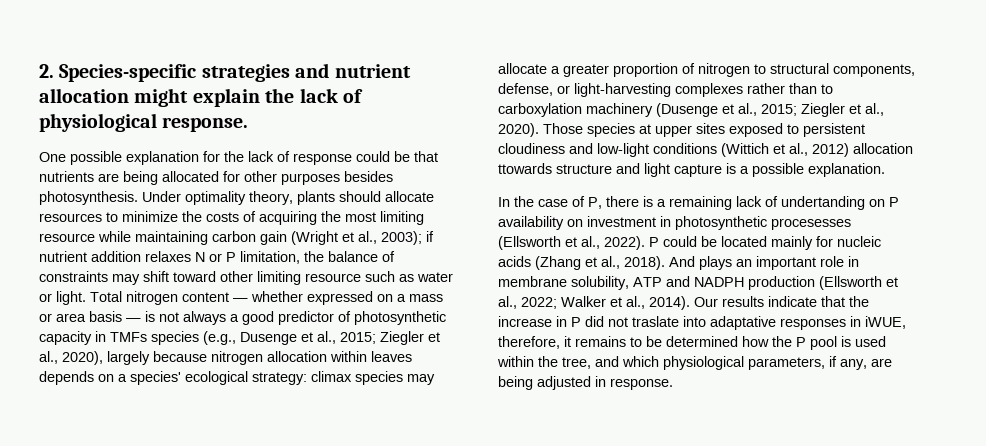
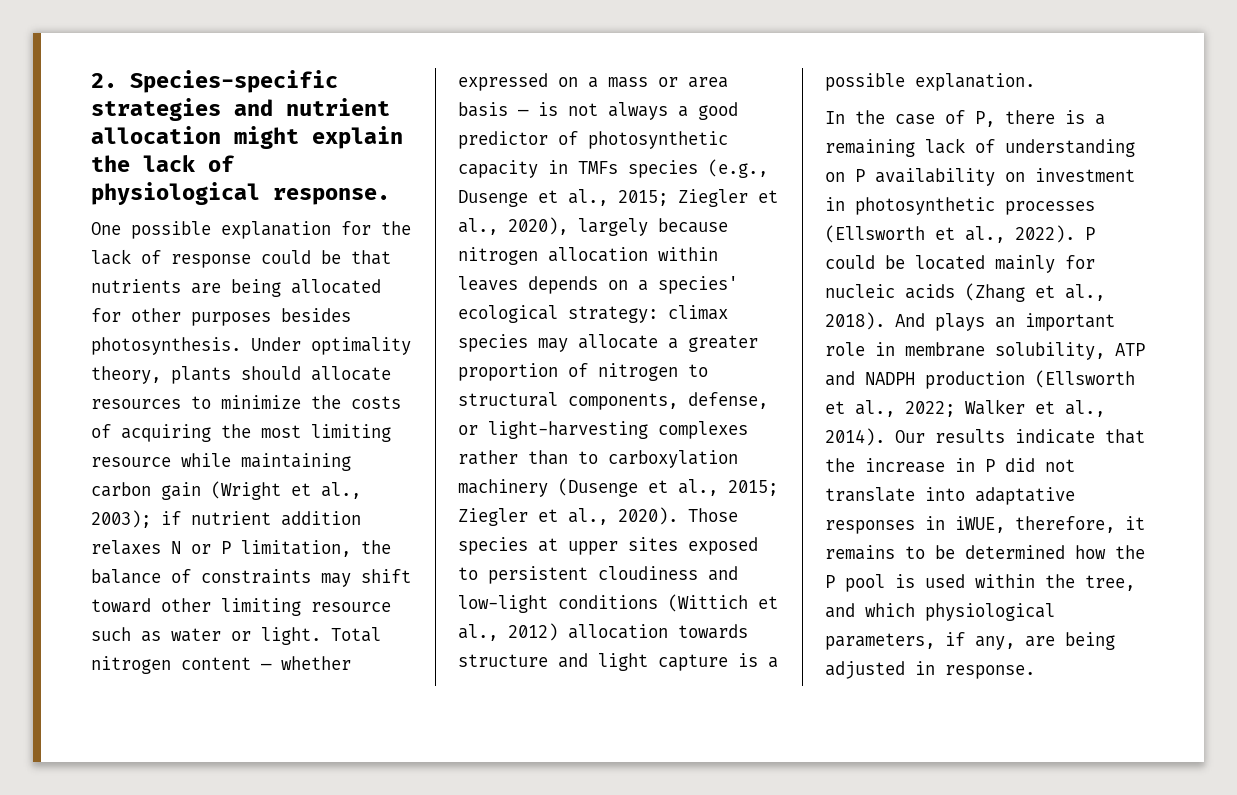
[498,163,552,174] ttowards -> [678,624,748,639] towards
[781,196,865,210] undertanding -> [1005,139,1135,157] understanding
[771,218,851,230] procesesses -> [1005,201,1095,215] processes
[632,316,679,327] traslate -> [825,487,915,502] translate

